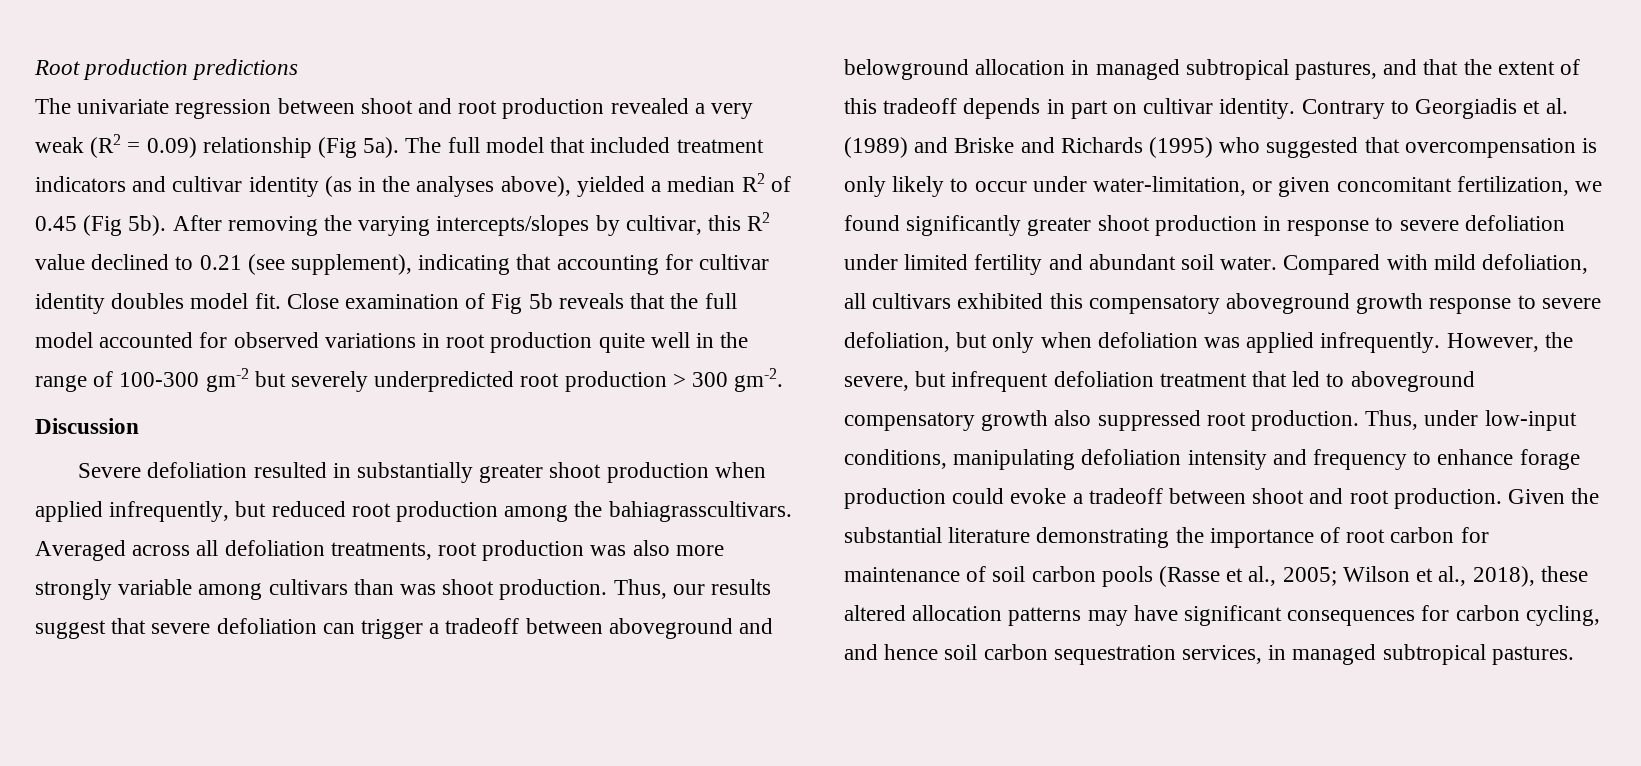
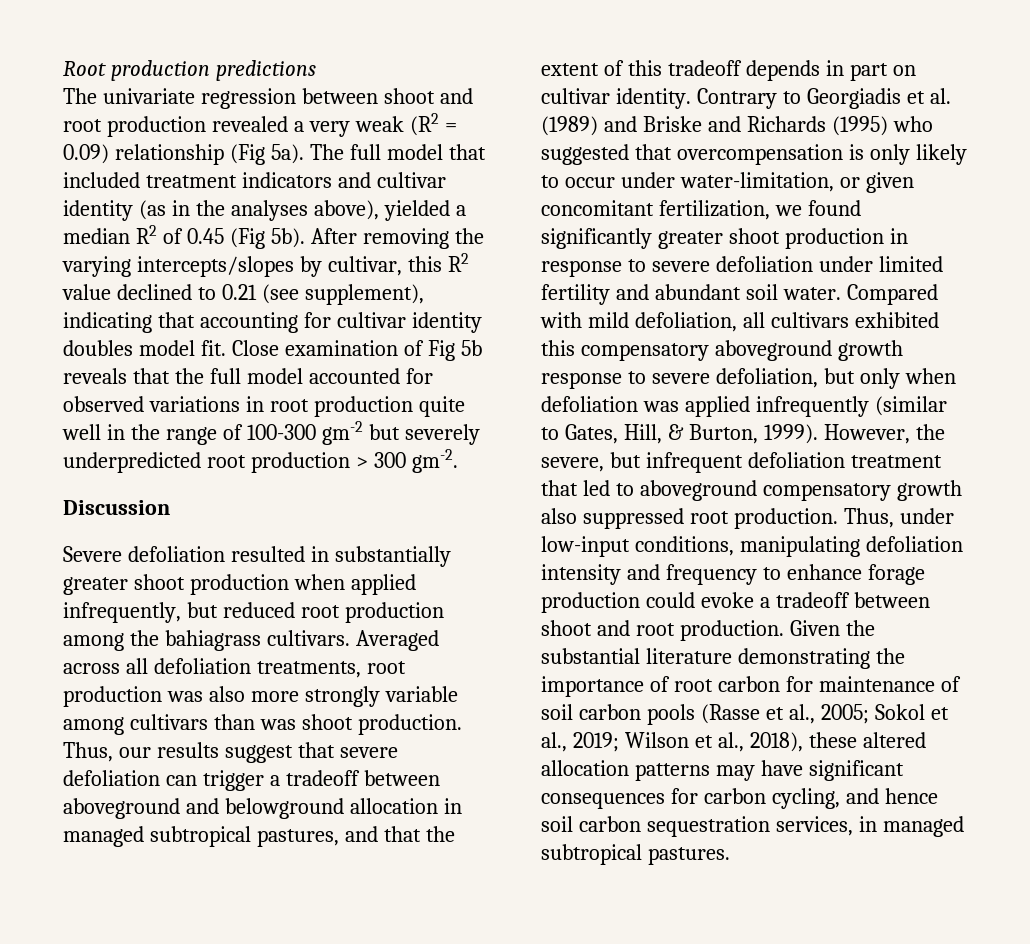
[608,501,792,522] bahiagrasscultivars. -> [164,630,350,651] bahiagrass cultivars.
[1320,332,1441,353] infrequently. -> [755,396,947,417] [541,424,818,444] infrequently (similar to Gates, Hill, & Burton, 1999).
(1337, 576) none -> [874,704,949,720] [541,732,619,752] Sokol et al., 2019;

